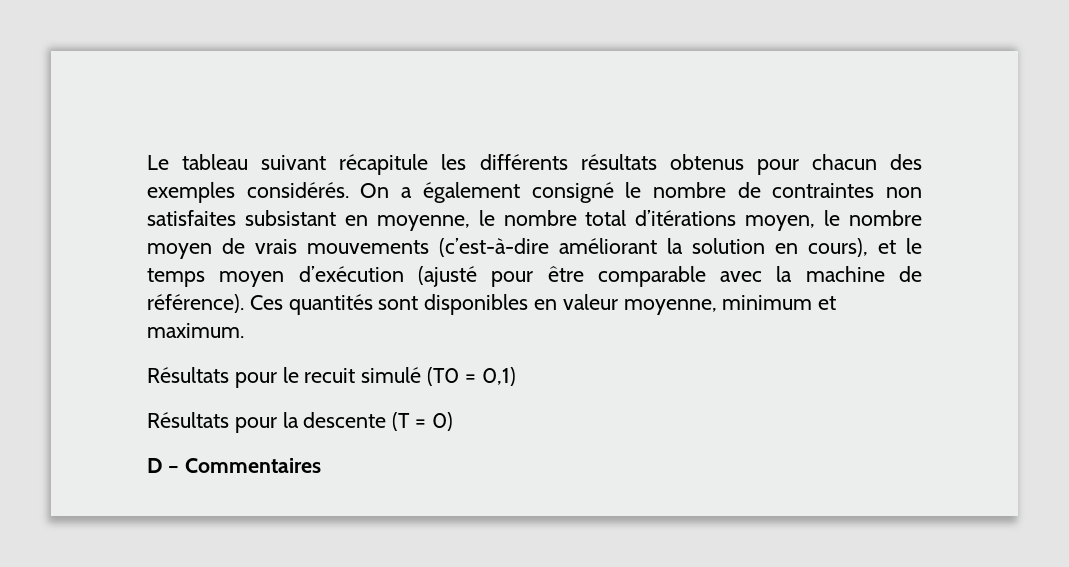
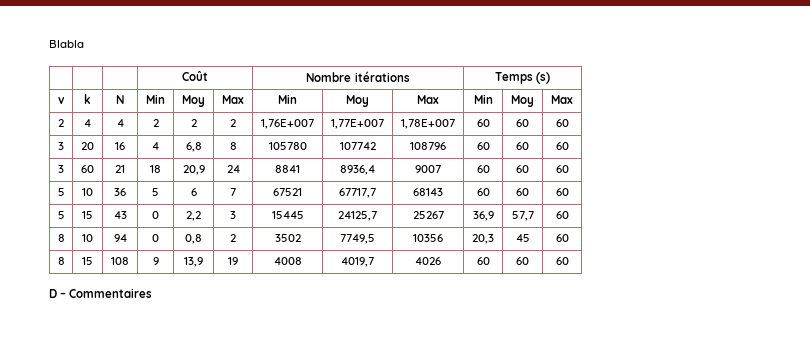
[147,154,923,175] [147,182,922,203] [147,210,922,231] [147,238,923,259] [147,266,922,287] [147,294,837,315] [147,323,244,338] [147,367,516,388] [147,412,453,433] Le tableau suivant récapitule les différents résultats obtenus pour chacun des exemples considérés. On a également consigné le nombre de contraintes non satisfaites subsistant en moyenne, le nombre total d’itérations moyen, le nombre moyen de vrais mouvements (c’est-à-dire améliorant la solution en cours), et le temps moyen d’exécution (ajusté pour être comparable avec la machine de référence). Ces quantités sont disponibles en valeur moyenne, minimum et maximum. // Résultats pour le recuit simulé (T0 = 0,1) // Résultats pour la descente (T = 0) -> [49,40,84,48] [182,71,208,81] [306,71,410,82] [494,72,551,84] [58,97,65,104] [84,94,91,104] [116,95,124,104] [146,94,165,104] [182,95,205,107] [222,95,244,104] [278,94,297,104] [346,95,369,107] [417,95,439,104] [473,94,493,104] [511,95,534,107] [551,95,573,104] [58,119,64,127] [84,119,91,127] [116,119,124,127] [152,119,159,127] [190,119,197,127] [230,119,236,127] [261,119,314,129] [331,119,384,129] [401,119,455,129] [476,119,490,127] [516,119,529,127] [555,119,569,127] [58,142,64,150] [81,142,94,150] [115,142,125,150] [152,142,159,150] [185,142,202,152] [229,142,237,150] [268,142,307,150] [339,142,376,150] [410,142,446,150] [476,142,490,150] [516,142,529,150] [555,142,569,150] [58,165,64,173] [81,165,94,173] [115,165,125,173] [150,165,161,173] [182,165,205,175] [226,165,240,173] [275,165,300,173] [340,165,375,175] [415,165,441,173] [476,165,490,173] [516,165,529,173] [555,165,569,173] [57,188,65,196] [82,188,93,196] [114,188,126,196] [152,188,159,196] [190,188,197,196] [230,188,236,196] [273,188,302,196] [339,188,376,198] [413,188,443,196] [476,188,490,196] [516,188,529,196] [555,188,569,196] [57,211,65,219] [82,211,93,219] [113,211,127,219] [152,211,159,219] [186,211,201,221] [230,211,236,219] [271,211,304,219] [338,211,377,221] [412,211,444,219] [472,211,494,221] [511,211,534,221] [555,211,569,219] [57,234,65,242] [82,234,93,242] [113,234,127,242] [152,234,159,242] [185,234,202,244] [230,234,236,242] [274,234,301,242] [340,234,375,244] [413,234,443,242] [472,234,494,244] [515,234,530,242] [555,234,569,242] [57,257,65,265] [82,257,93,265] [111,257,129,265] [152,257,159,265] [184,257,203,267] [228,257,238,265] [273,257,302,265] [341,257,374,267] [415,257,441,265] [476,257,490,265] [516,257,529,265] [555,257,569,265] Blabla // | | | Coût | Nombre itérations | Temps (s) // v | k | N | Min | Moy | Max | Min | Moy | Max | Min | Moy | Max // 2 | 4 | 4 | 2 | 2 | 2 | 1,76E+007 | 1,77E+007 | 1,78E+007 | 60 | 60 | 60 // 3 | 20 | 16 | 4 | 6,8 | 8 | 105780 | 107742 | 108796 | 60 | 60 | 60 // 3 | 60 | 21 | 18 | 20,9 | 24 | 8841 | 8936,4 | 9007 | 60 | 60 | 60 // 5 | 10 | 36 | 5 | 6 | 7 | 67521 | 67717,7 | 68143 | 60 | 60 | 60 // 5 | 15 | 43 | 0 | 2,2 | 3 | 15445 | 24125,7 | 25267 | 36,9 | 57,7 | 60 // 8 | 10 | 94 | 0 | 0,8 | 2 | 3502 | 7749,5 | 10356 | 20,3 | 45 | 60 // 8 | 15 | 108 | 9 | 13,9 | 19 | 4008 | 4019,7 | 4026 | 60 | 60 | 60

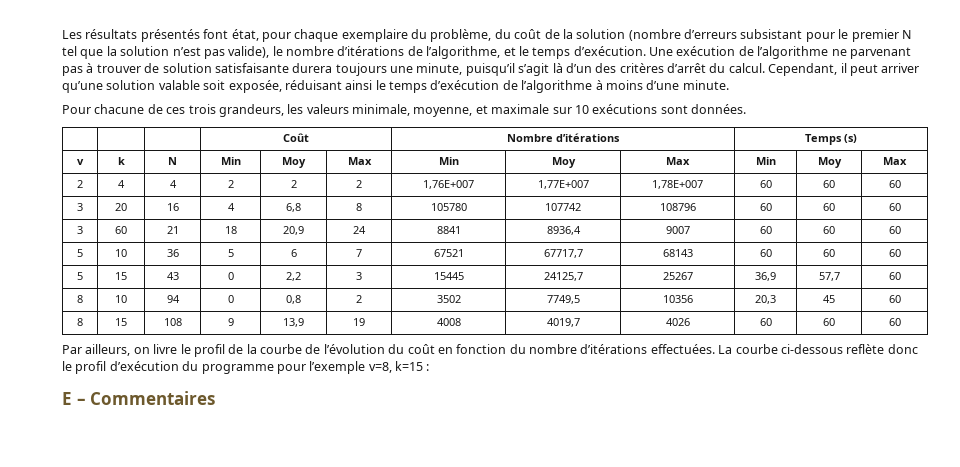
[49,40,84,48] Blabla -> [62,29,912,42] [62,46,911,59] [62,63,920,76] [62,80,729,93] [62,104,746,117] Les résultats présentés font état, pour chaque exemplaire du problème, du coût de la solution (nombre d’erreurs subsistant pour le premier N tel que la solution n’est pas valide), le nombre d’itérations de l’algorithme, et le temps d’exécution. Une exécution de l’algorithme ne parvenant pas à trouver de solution satisfaisante durera toujours une minute, puisqu’il s’agit là d’un des critères d’arrêt du calcul. Cependant, il peut arriver qu’une solution valable soit exposée, réduisant ainsi le temps d’exécution de l’algorithme à moins d’une minute. // Pour chacune de ces trois grandeurs, les valeurs minimale, moyenne, et maximale sur 10 exécutions sont données.
[354,71,410,82] itérations -> [556,133,620,142] d’itérations
[49,289,57,298] D -> [62,344,918,357] [62,361,430,374] [62,392,72,405] Par ailleurs, on livre le profil de la courbe de l’évolution du coût en fonction du nombre d’itérations effectuées. La courbe ci-dessous reflète donc le profil d’exécution du programme pour l’exemple v=8, k=15 : // E

